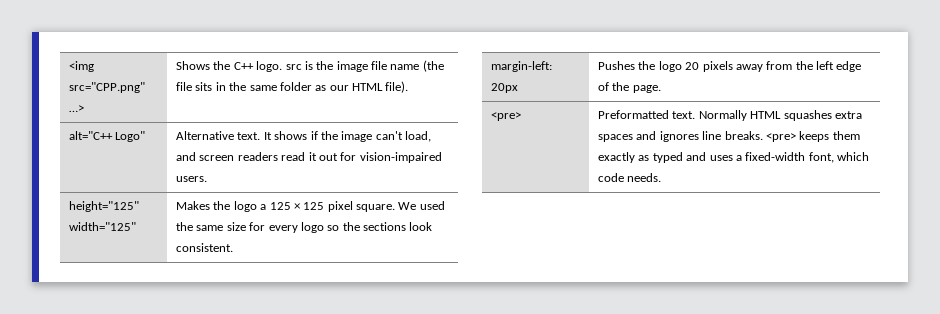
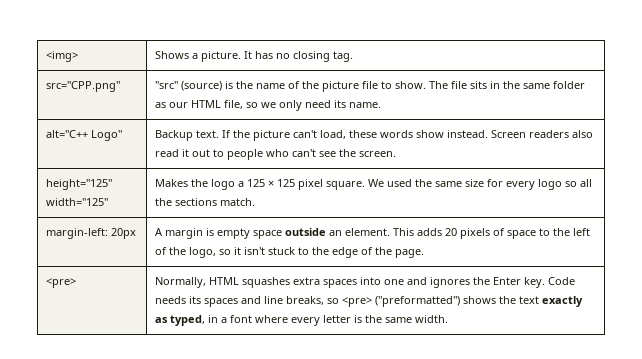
[69,61,95,72] [69,82,146,93] [69,105,85,112] [176,60,444,72] <img src="CPP.png" …> | Shows the C++ logo. src is the image file name (the -> [45,51,78,62] [154,51,353,62] [45,81,120,92] [154,81,448,92] <img> | Shows a picture. It has no closing tag. // src="CPP.png" | "src" (source) is the name of the picture file to show. The
[385,81,409,93] [69,131,146,142] [176,131,432,142] [176,152,442,163] [176,176,208,182] file). // alt="C++ Logo" | Alternative text. It shows if the image can't load, and screen readers read it out for vision-impaired users. -> [223,100,381,111] [45,130,122,141] [154,130,593,141] [154,149,396,160] file, so we only need its name. // alt="C++ Logo" | Backup text. If the picture can't load, these words show instead. Screen readers also read it out to people who can't see the screen.
(340, 228) none -> [579,179,592,187] all
[409,222,433,231] [176,243,234,252] look consistent. -> [219,198,255,206] match.
[598,61,835,72] Pushes the logo 20 pixels away from the left -> [154,228,590,239] [154,247,329,258] A margin is empty space outside an element. This adds 20 pixels of space to the left of the logo, so it isn't stuck to the
[598,110,747,121] Preformatted text. Normally -> [154,277,206,288] Normally,
[636,131,860,142] [598,152,870,163] [598,173,662,182] and ignores line breaks. <pre> keeps them exactly as typed and uses a fixed-width font, which code needs. -> [359,277,575,288] [154,296,583,307] [154,315,448,326] into one and ignores the Enter key. Code needs its spaces and line breaks, so <pre> ("preformatted") shows the text exactly as typed, in a font where every letter is the same width.

